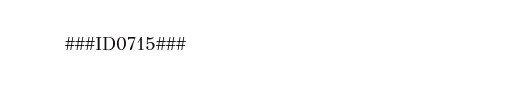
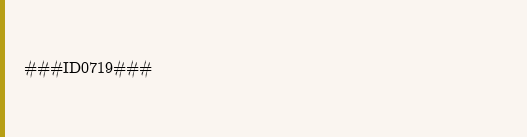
[65,36,186,51] ###ID0715### -> [24,59,152,79] ###ID0719###

